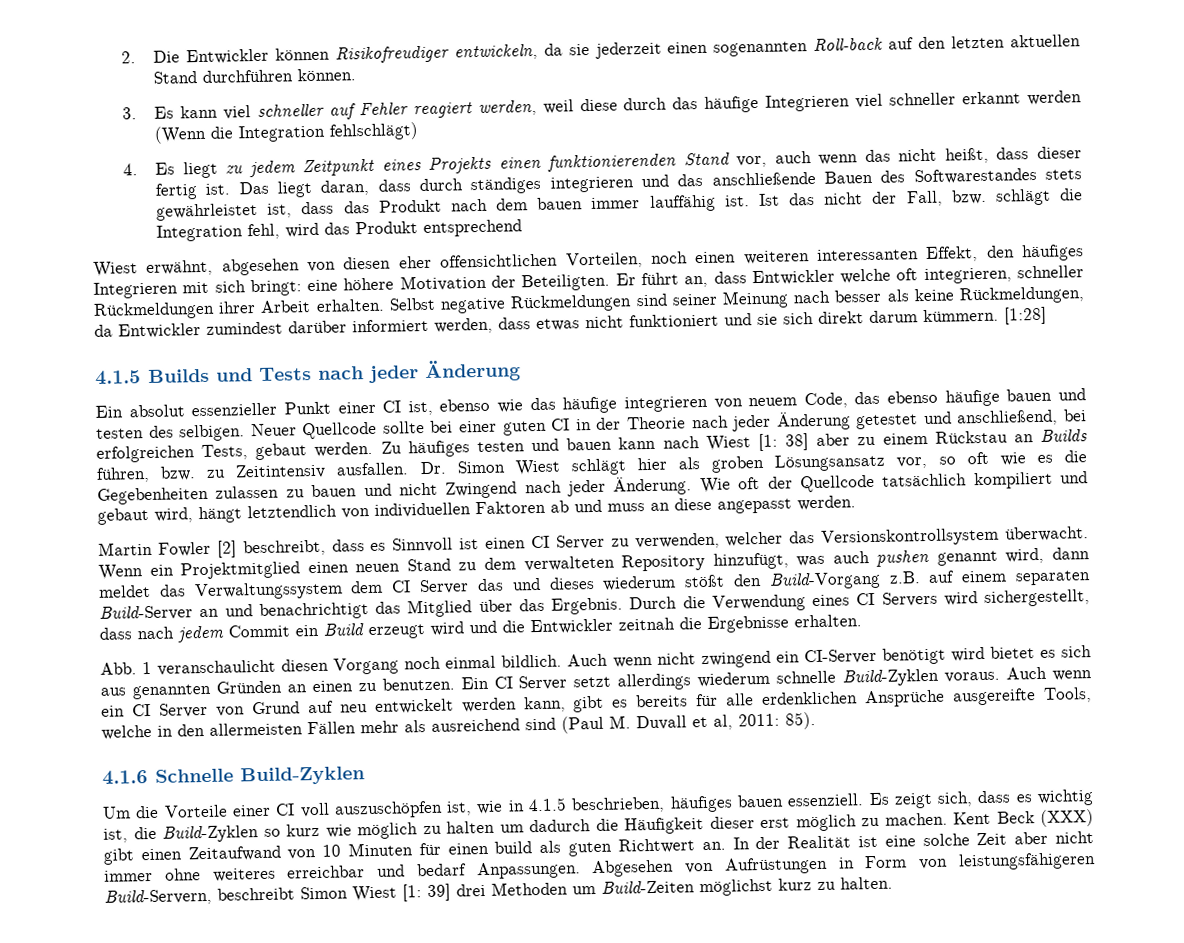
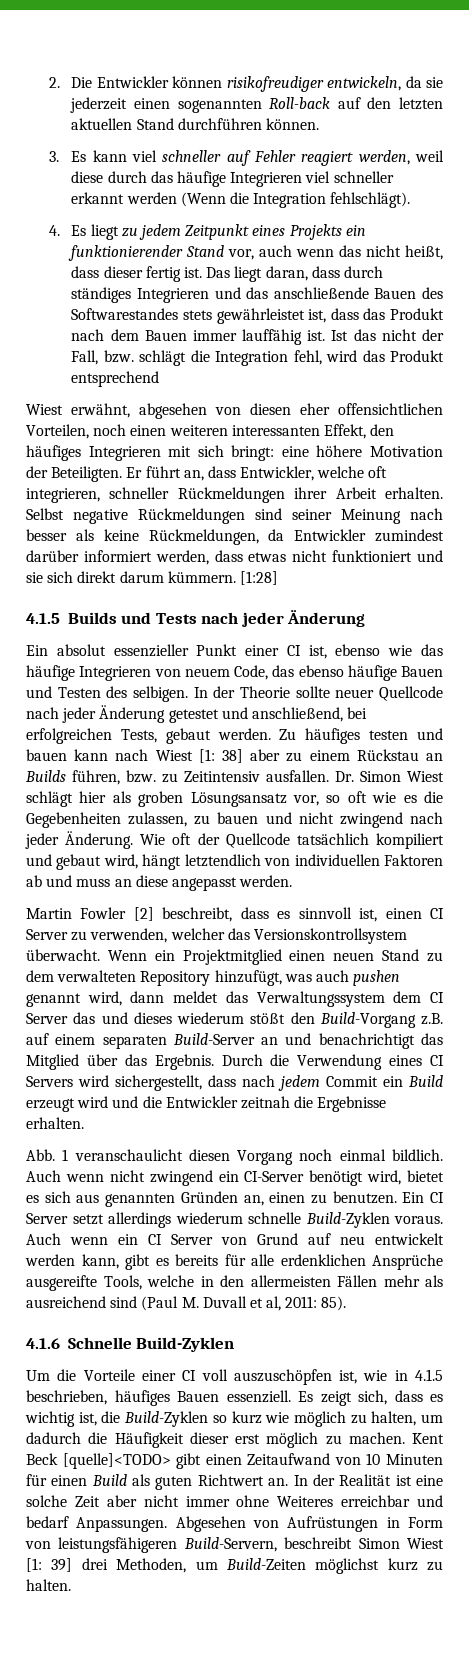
[334,45,450,64] Risikofreudiger -> [226,76,324,92] risikofreudiger
[329,122,419,141] fehlschlägt) -> [330,192,411,208] fehlschlägt).
[498,153,677,172] einen funktionierenden -> [345,225,366,236] [68,245,184,261] ein funktionierender
[549,176,634,193] integrieren -> [137,288,210,303] Integrieren
[537,197,584,210] bauen -> [144,330,187,341] Bauen
[751,269,835,286] Entwickler -> [240,466,315,481] Entwickler,
[623,395,708,413] integrieren -> [79,666,152,681] Integrieren
[1006,388,1087,402] [96,416,686,442] bauen und testen des selbigen. Neuer Quellcode sollte bei einer guten CI in der Theorie -> [401,666,443,677] [26,686,444,702] Bauen und Testen des selbigen. In der Theorie sollte neuer Quellcode
[215,485,280,499] zulassen -> [128,812,188,827] zulassen,
[445,481,518,499] Zwingend -> [339,812,403,828] zwingend
[392,537,480,553] Sinnvoll ist -> [298,907,378,922] sinnvoll ist,
[950,646,985,662] wird -> [367,1170,402,1185] wird,
[286,684,307,693] an -> [243,1195,264,1206] an,
[736,794,784,808] bauen -> [177,1391,219,1402] Bauen
[446,820,495,834] halten -> [371,1411,417,1426] halten,
[1040,809,1094,827] (XXX) -> [62,1453,171,1469] [quelle]<TODO>
[494,841,533,854] build -> [91,1474,127,1486] Build
[212,867,276,882] weiteres -> [277,1496,334,1507] Weiteres
[491,881,568,896] Methoden -> [116,1558,187,1573] Methoden,

